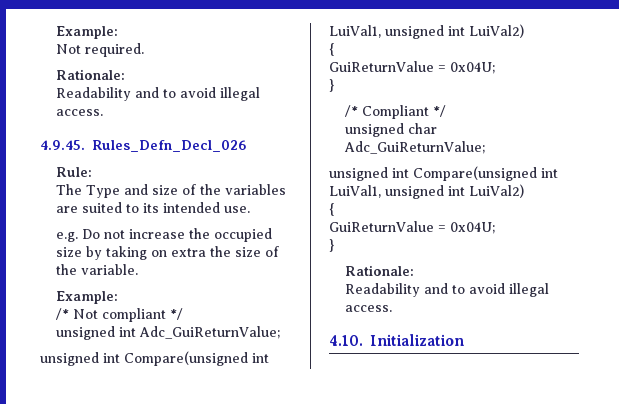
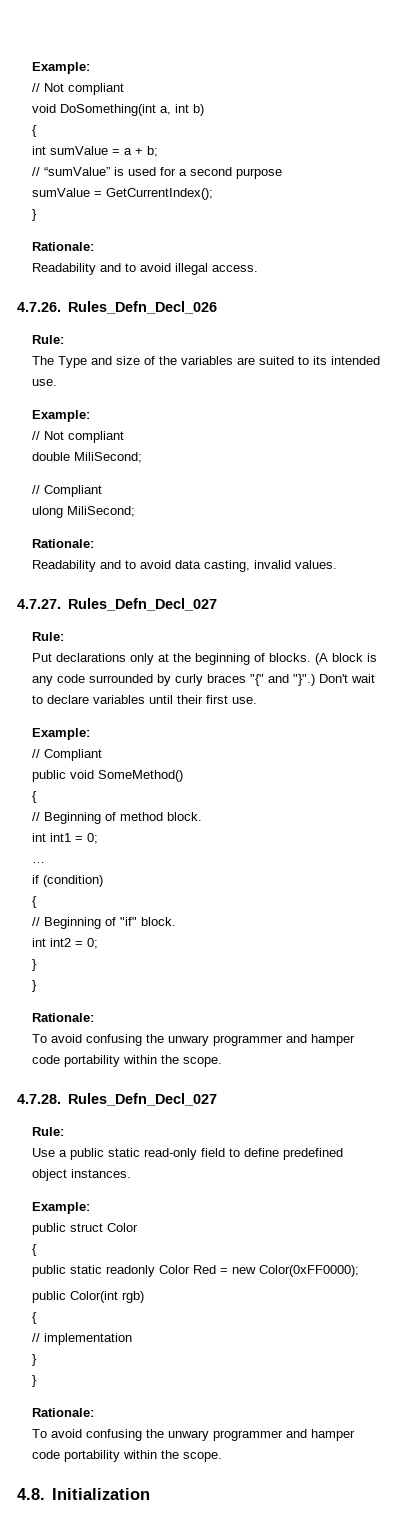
[56,26,119,39] [56,43,145,57] [56,69,126,80] [56,87,261,101] [56,109,104,116] [40,140,85,150] Example: // Not required. // Rationale: // Readability and to avoid illegal access. // 4.9.45. -> [31,62,90,74] [31,83,124,95] [31,104,204,116] [31,125,37,137] [31,146,158,157] [31,167,282,179] [31,188,213,200] [31,209,37,221] [31,242,94,251] [31,263,258,275] [17,302,61,312] Example: // // Not compliant // void DoSomething(int a, int b) // { // int sumValue = a + b; // // “sumValue” is used for a second purpose // sumValue = GetCurrentIndex(); // } // Rationale: // Readability and to avoid illegal access. // 4.7.26.
[56,228,273,242] [56,246,280,260] [56,264,139,275] [56,291,119,304] [56,308,184,322] [56,326,281,340] [40,351,269,366] [329,24,524,39] [329,43,335,56] [329,61,495,74] [329,79,334,92] [345,105,447,119] [345,123,438,137] [344,141,486,154] [329,166,558,181] [329,184,524,199] [329,203,335,216] [329,221,495,234] [329,239,334,252] [345,265,415,276] [345,283,550,297] [345,305,393,312] [329,335,363,346] // e.g. Do not increase the occupied size by taking on extra the size of the variable. // Example: // /* Not compliant */ // unsigned int Adc_GuiReturnValue; // unsigned int Compare(unsigned int LuiVal1, unsigned int LuiVal2) // { // GuiReturnValue = 0x04U; // } // /* Compliant */ // unsigned char Adc_GuiReturnValue; // unsigned int Compare(unsigned int LuiVal1, unsigned int LuiVal2) // { // GuiReturnValue = 0x04U; // } // Rationale: // Readability and to avoid illegal access. // 4.10. -> [31,410,90,422] [31,431,124,443] [31,452,142,463] [31,485,102,497] [31,506,135,518] [31,539,94,548] [31,560,337,572] [17,598,217,611] [31,632,64,641] [31,653,377,665] [31,674,375,686] [31,695,257,704] [31,728,90,740] [31,749,102,761] [31,770,183,782] [31,791,37,803] [31,812,202,824] [31,833,98,844] [31,862,45,863] [31,875,103,887] [31,896,37,908] [31,917,176,929] [31,938,98,949] [31,959,37,971] [31,980,37,992] [31,1013,94,1022] [31,1034,355,1046] [31,1055,222,1067] [17,1093,217,1106] [31,1127,64,1136] [31,1148,343,1160] [31,1169,131,1181] [31,1202,90,1214] [31,1223,138,1235] [31,1244,37,1256] [31,1265,359,1277] [31,1291,144,1303] [31,1312,37,1324] [31,1333,132,1345] [31,1354,37,1366] [31,1375,37,1387] [31,1408,94,1417] [31,1429,355,1441] [31,1450,222,1462] [17,1488,45,1500] // Example: // // Not compliant // double MiliSecond; // // Compliant // ulong MiliSecond; // Rationale: // Readability and to avoid data casting, invalid values. // 4.7.27. Rules_Defn_Decl_027 // Rule: // Put declarations only at the beginning of blocks. (A block is any code surrounded by curly braces "{" and "}".) Don't wait to declare variables until their first use. // Example: // // Compliant // public void SomeMethod() // { // // Beginning of method block. // int int1 = 0; // … // if (condition) // { // // Beginning of "if" block. // int int2 = 0; // } // } // Rationale: // To avoid confusing the unwary programmer and hamper code portability within the scope. // 4.7.28. Rules_Defn_Decl_027 // Rule: // Use a public static read-only field to define predefined object instances. // Example: // public struct Color // { // public static readonly Color Red = new Color(0xFF0000); // public Color(int rgb) // { // // implementation // } // } // Rationale: // To avoid confusing the unwary programmer and hamper code portability within the scope. // 4.8.

